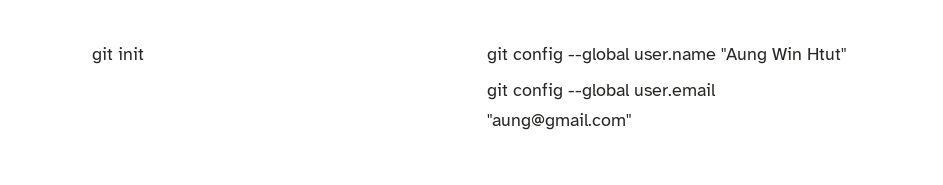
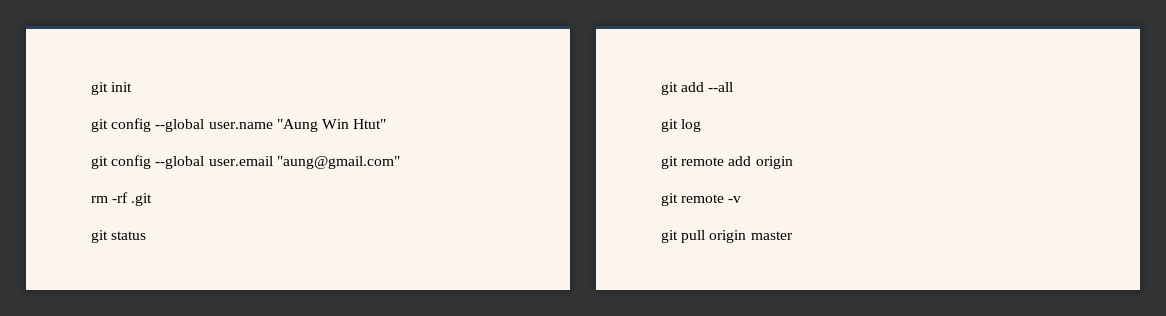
(631, 121) none -> [91,192,153,206] [91,230,147,243] [661,82,734,95] [661,119,702,132] [661,156,793,169] [661,193,742,206] [661,230,793,243] // rm -rf .git // git status // git add --all // git log // git remote add origin // git remote -v // git pull origin master

